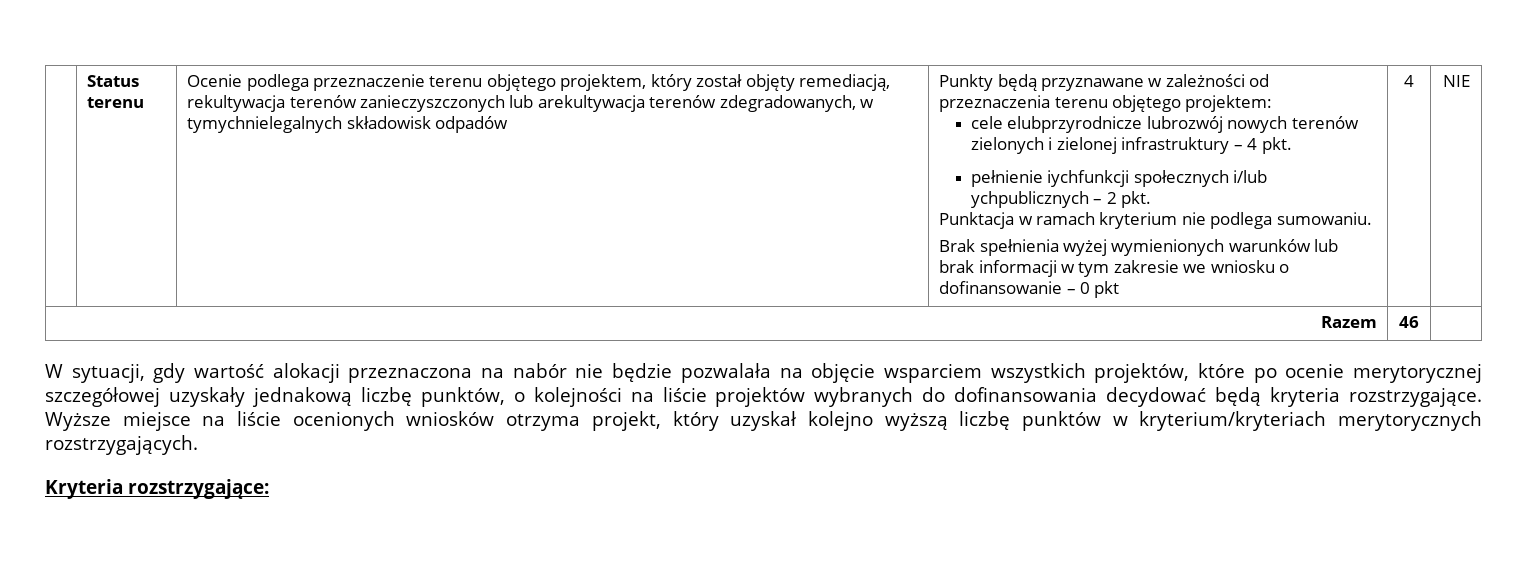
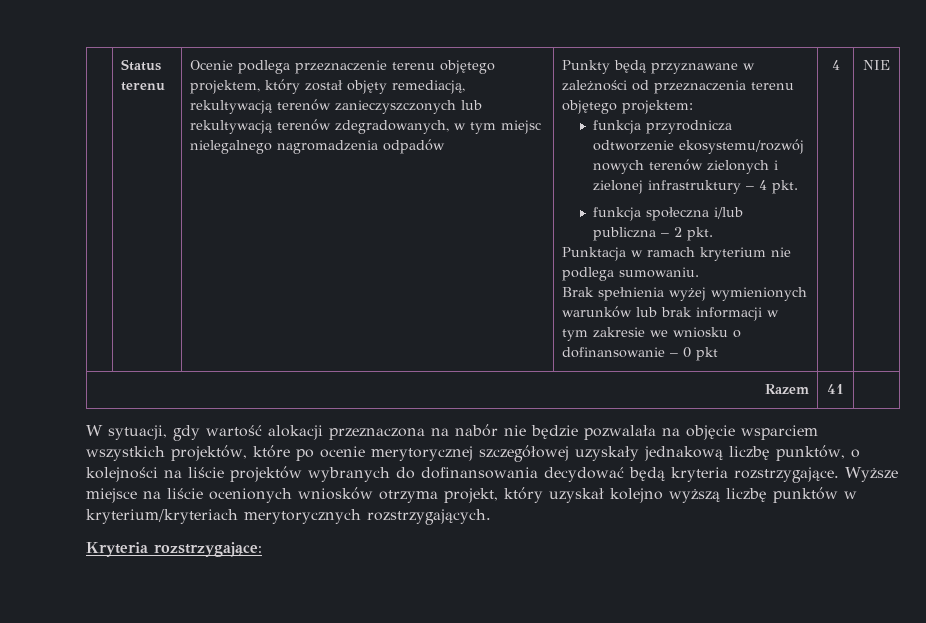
[187,95,286,112] rekultywacja -> [190,100,274,114] rekultywacją
[537,95,645,112] arekultywacja -> [190,120,274,134] rekultywacją
[187,116,431,133] tymychnielegalnych składowisk -> [470,120,542,134] [190,140,379,154] tym miejsc nielegalnego nagromadzenia
[970,116,1223,133] cele elubprzyrodnicze lubrozwój -> [592,120,732,134] [592,139,804,154] funkcja przyrodnicza odtworzenie ekosystemu/rozwój
[970,170,1268,187] [970,191,1089,208] pełnienie iychfunkcji społecznych i/lub ychpublicznych -> [592,207,743,221] [592,227,656,241] funkcja społeczna i/lub publiczna
[1399,316,1419,328] 46 -> [827,384,844,394] 41

